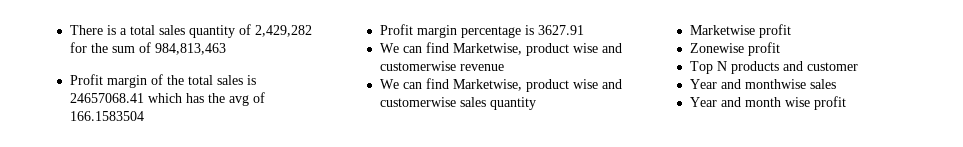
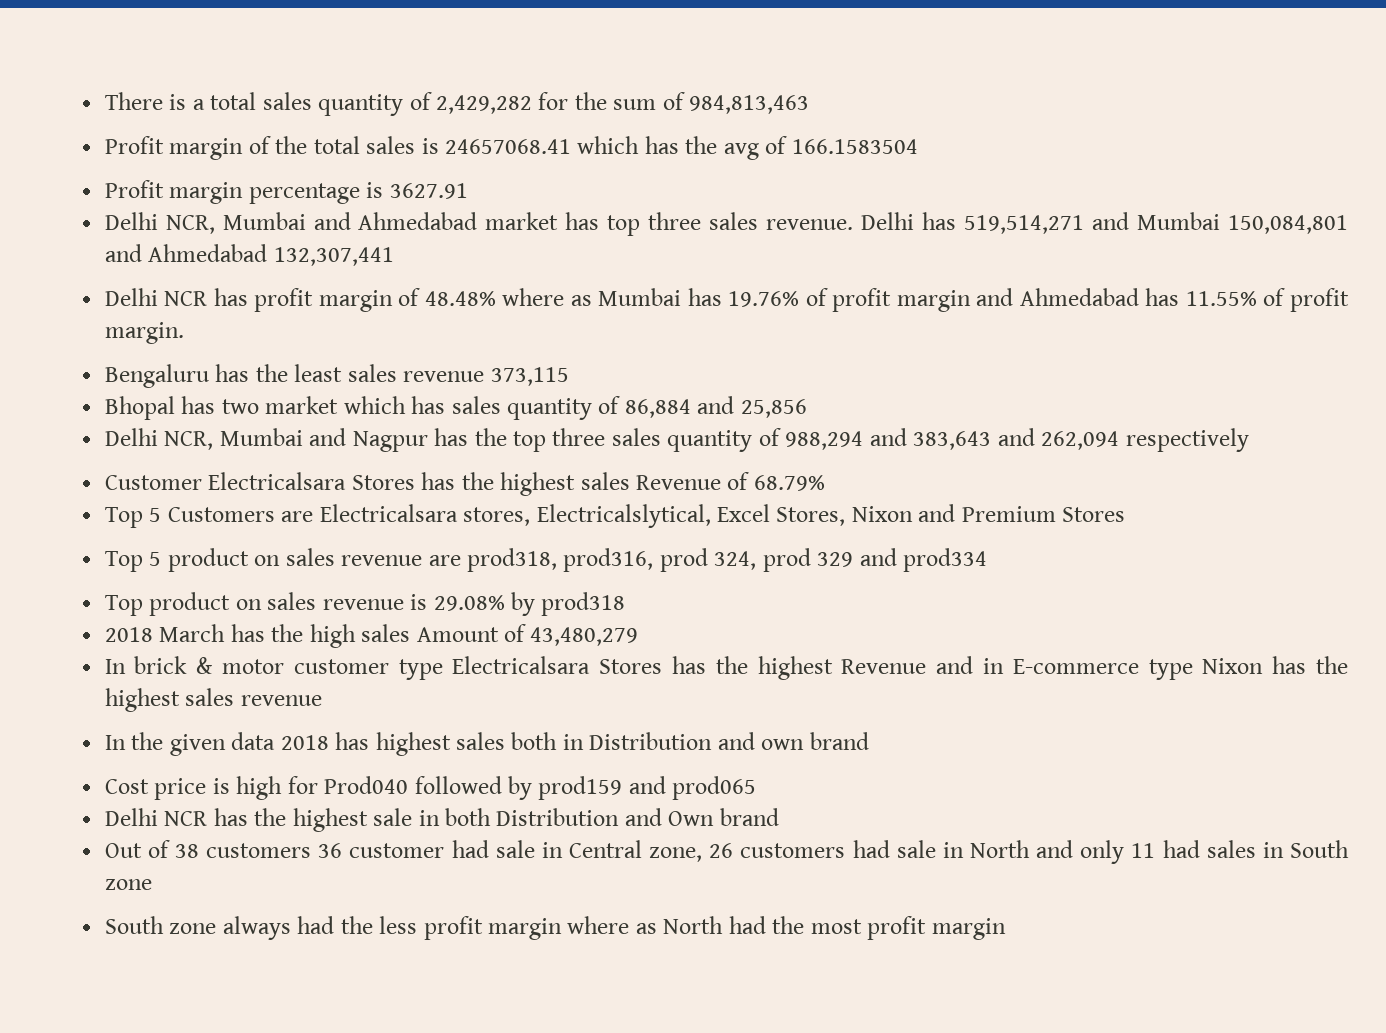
[379,42,622,56] [379,61,504,71] [379,78,622,92] [379,97,536,110] [689,24,791,38] [689,42,780,56] [689,61,858,74] [689,79,836,89] [689,96,846,110] We can find Marketwise, product wise and customerwise revenue // We can find Marketwise, product wise and customerwise sales quantity // Marketwise profit // Zonewise profit // Top N products and customer // Year and monthwise sales // Year and month wise profit -> [104,212,1349,236] [104,244,394,266] [104,288,1349,312] [104,322,184,344] [104,364,569,388] [104,396,807,420] [104,428,1249,452] [104,472,825,496] [104,504,1126,528] [104,548,988,572] [104,592,626,616] [104,624,639,648] [104,656,1348,680] [104,688,322,712] [104,732,869,756] [104,776,757,800] [104,808,779,832] [104,840,1349,864] [104,879,152,890] [104,916,1006,940] Delhi NCR, Mumbai and Ahmedabad market has top three sales revenue. Delhi has 519,514,271 and Mumbai 150,084,801 and Ahmedabad 132,307,441 // Delhi NCR has profit margin of 48.48% where as Mumbai has 19.76% of profit margin and Ahmedabad has 11.55% of profit margin. // Bengaluru has the least sales revenue 373,115 // Bhopal has two market which has sales quantity of 86,884 and 25,856 // Delhi NCR, Mumbai and Nagpur has the top three sales quantity of 988,294 and 383,643 and 262,094 respectively // Customer Electricalsara Stores has the highest sales Revenue of 68.79% // Top 5 Customers are Electricalsara stores, Electricalslytical, Excel Stores, Nixon and Premium Stores // Top 5 product on sales revenue are prod318, prod316, prod 324, prod 329 and prod334 // Top product on sales revenue is 29.08% by prod318 // 2018 March has the high sales Amount of 43,480,279 // In brick & motor customer type Electricalsara Stores has the highest Revenue and in E-commerce type Nixon has the highest sales revenue // In the given data 2018 has highest sales both in Distribution and own brand // Cost price is high for Prod040 followed by prod159 and prod065 // Delhi NCR has the highest sale in both Distribution and Own brand // Out of 38 customers 36 customer had sale in Central zone, 26 customers had sale in North and only 11 had sales in South zone // South zone always had the less profit margin where as North had the most profit margin

